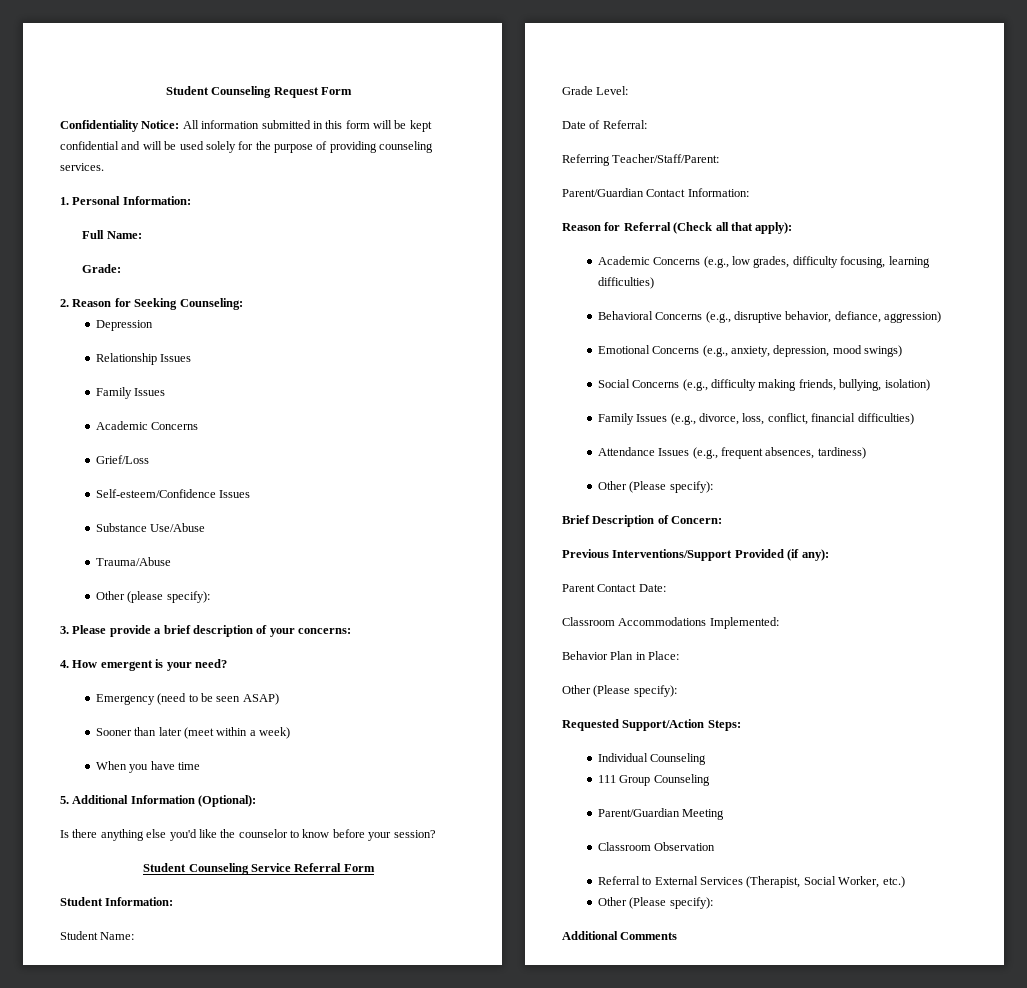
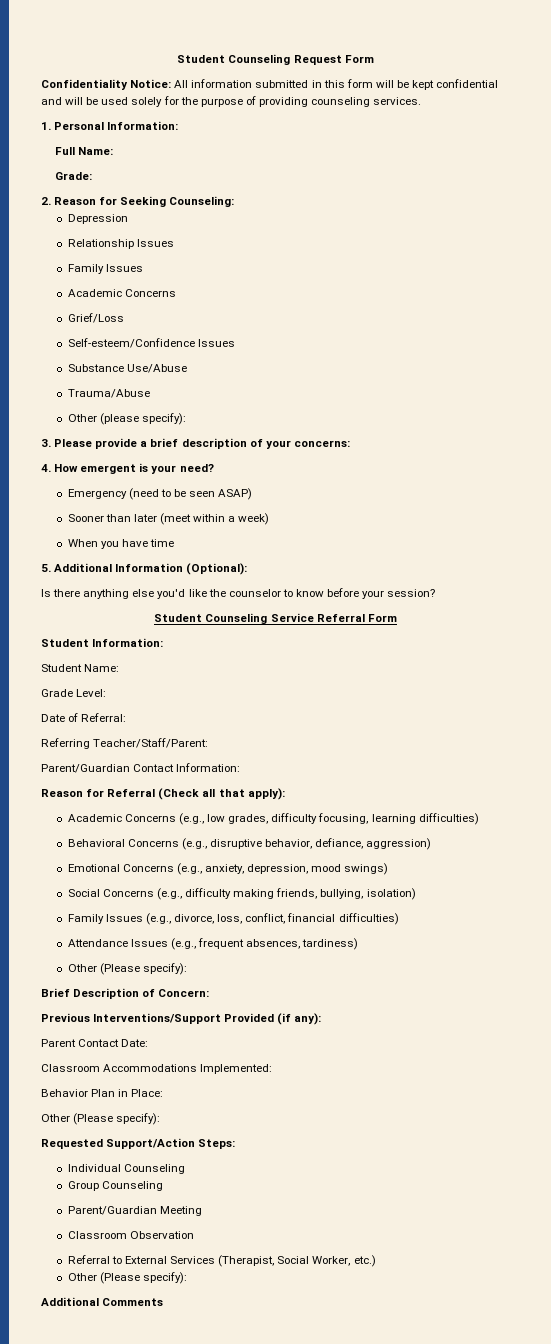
[597,775,616,783] 111 -> (185, 1169) none

